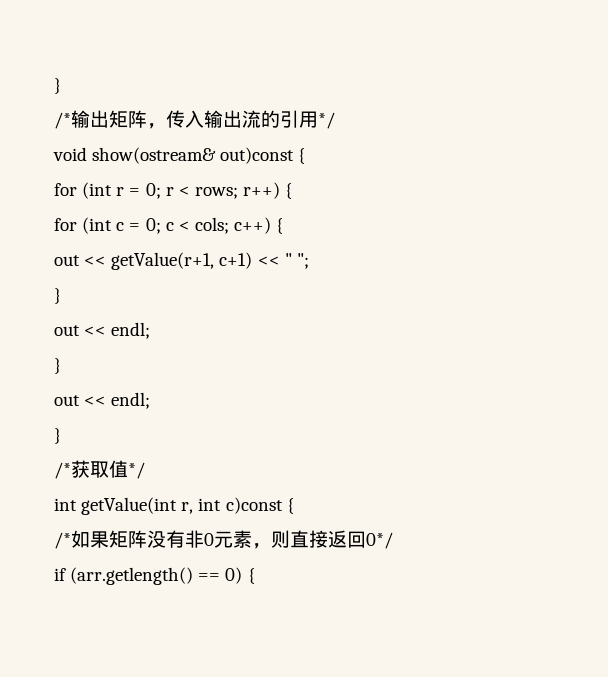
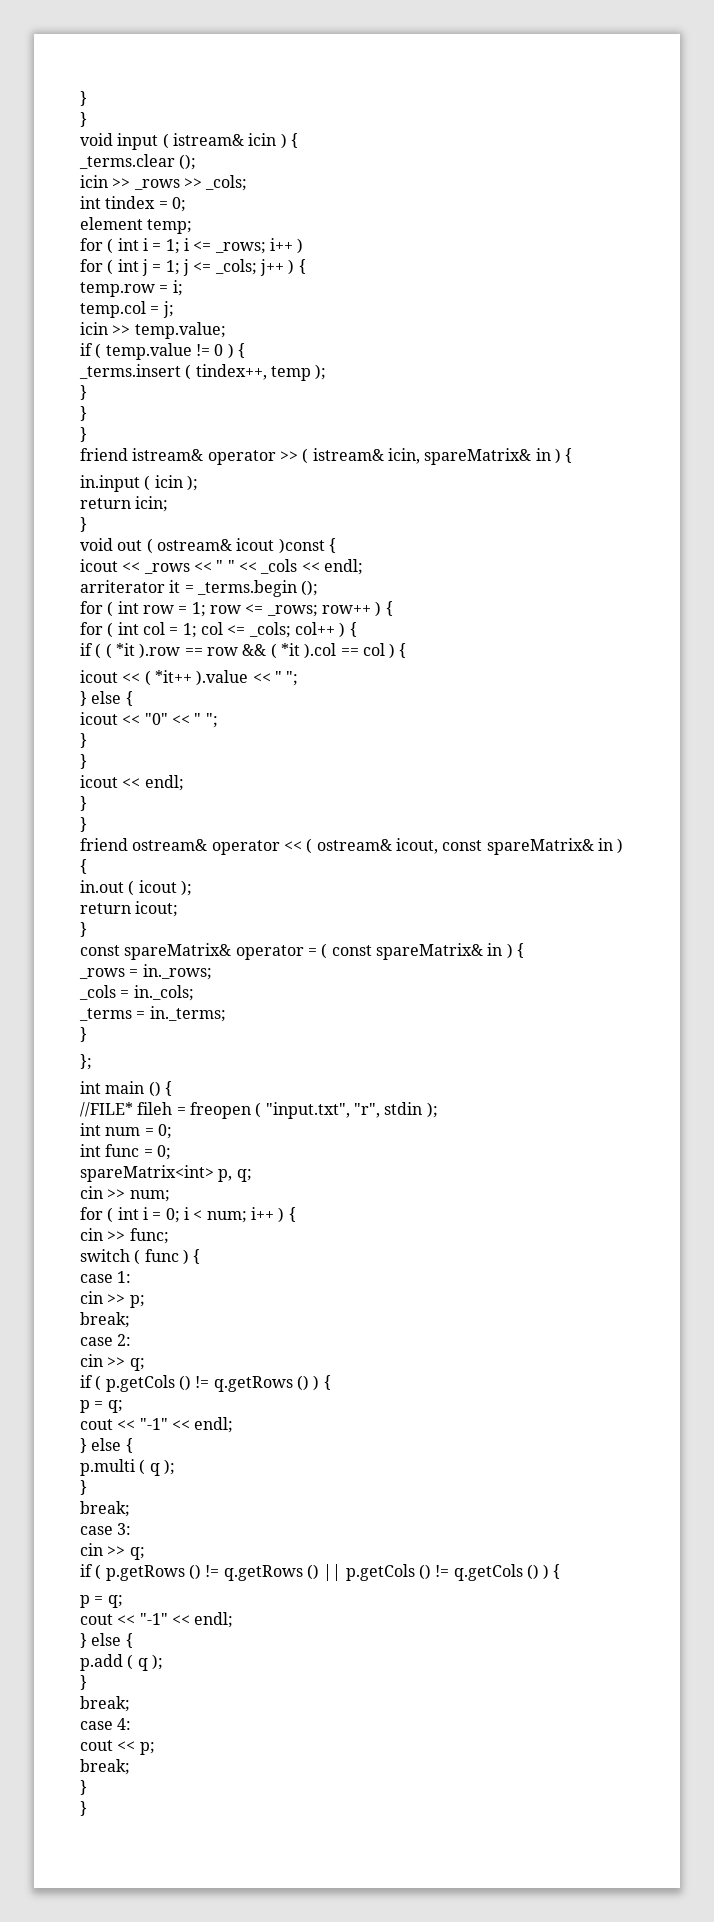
[54,78,61,94] [54,110,335,129] [53,147,306,164] [54,182,293,199] [54,217,284,234] [54,252,253,270] } // /*输出矩阵，传入输出流的引用*/ // void show(ostream& out)const { // for (int r = 0; r < rows; r++) { // for (int c = 0; c < cols; c++) { // out << getValue(r+1, c+1) -> [80,91,87,106] [80,112,87,127] [80,133,298,150] [79,154,197,170] [80,175,248,191] [80,196,186,212] [80,217,193,234] [80,238,304,254] [80,259,306,276] [80,280,183,297] [80,301,174,318] [80,322,226,339] [80,343,245,360] [79,364,327,381] [80,385,87,400] [80,406,87,421] [80,427,87,442] [80,448,573,465] [80,475,198,492] [80,496,169,512] [80,517,87,532] [80,538,336,554] [80,559,363,575] [80,580,319,597] [80,601,393,617] [80,622,357,638] [80,643,407,659] [80,670,299,686] [80,691,133,706] [80,712,168,725] } // } // void input ( istream& icin ) { // _terms.clear (); // icin >> _rows >> _cols; // int tindex = 0; // element temp; // for ( int i = 1; i <= _rows; i++ ) // for ( int j = 1; j <= _cols; j++ ) { // temp.row = i; // temp.col = j; // icin >> temp.value; // if ( temp.value != 0 ) { // _terms.insert ( tindex++, temp ); // } // } // } // friend istream& operator >> ( istream& icin, spareMatrix& in ) { // in.input ( icin ); // return icin; // } // void out ( ostream& icout )const { // icout << _rows << " " << _cols << endl; // arriterator it = _terms.begin (); // for ( int row = 1; row <= _rows; row++ ) { // for ( int col = 1; col <= _cols; col++ ) { // if ( ( *it ).row == row && ( *it ).col == col ) { // icout << ( *it++ ).value << " "; // } else { // icout << "0"
[54,322,151,339] [54,358,61,374] [54,392,151,409] [54,428,61,444] [54,460,145,479] [54,497,294,515] [54,530,393,549] [54,567,255,585] out << endl; // } // out << endl; // } // /*获取值*/ // int getValue(int r, int c)const { // /*如果矩阵没有非0元素，则直接返回0*/ // if (arr.getlength() == 0) { -> [80,754,87,769] [80,775,184,791] [80,796,87,811] [80,817,87,832] [80,838,624,855] [80,859,87,874] [80,880,192,896] [80,901,179,917] [80,922,87,937] [80,943,524,960] [79,964,212,980] [79,985,194,1001] [79,1006,226,1022] [80,1027,87,1042] [80,1054,92,1070] [80,1081,172,1097] [80,1102,438,1119] [80,1123,172,1139] [80,1144,171,1160] [80,1165,252,1182] [80,1186,170,1202] [80,1207,296,1223] [80,1228,169,1244] [80,1249,201,1265] [80,1271,132,1283] [80,1291,145,1308] [80,1312,130,1328] [80,1334,132,1346] [80,1354,145,1371] [80,1375,331,1392] [80,1400,123,1413] [80,1417,234,1433] [80,1438,133,1453] [80,1459,175,1476] [80,1480,87,1495] [80,1501,130,1517] [80,1523,132,1535] [80,1543,145,1560] [80,1564,561,1581] [80,1595,123,1608] [80,1612,234,1628] [80,1633,133,1648] [80,1654,163,1671] [80,1675,87,1690] [80,1696,130,1712] [80,1718,132,1730] [80,1740,155,1755] [80,1759,130,1775] [80,1780,87,1795] [80,1801,87,1816] } // icout << endl; // } // } // friend ostream& operator << ( ostream& icout, const spareMatrix& in ) { // in.out ( icout ); // return icout; // } // const spareMatrix& operator = ( const spareMatrix& in ) { // _rows = in._rows; // _cols = in._cols; // _terms = in._terms; // } // }; // int main () { // //FILE* fileh = freopen ( "input.txt", "r", stdin ); // int num = 0; // int func = 0; // spareMatrix<int> p, q; // cin >> num; // for ( int i = 0; i < num; i++ ) { // cin >> func; // switch ( func ) { // case 1: // cin >> p; // break; // case 2: // cin >> q; // if ( p.getCols () != q.getRows () ) { // p = q; // cout << "-1" << endl; // } else { // p.multi ( q ); // } // break; // case 3: // cin >> q; // if ( p.getRows () != q.getRows () || p.getCols () != q.getCols () ) { // p = q; // cout << "-1" << endl; // } else { // p.add ( q ); // } // break; // case 4: // cout << p; // break; // } // }

